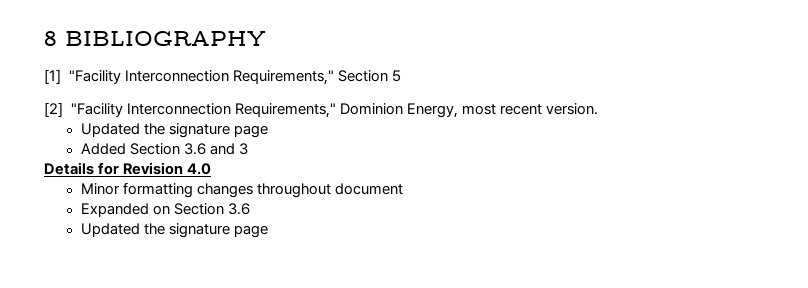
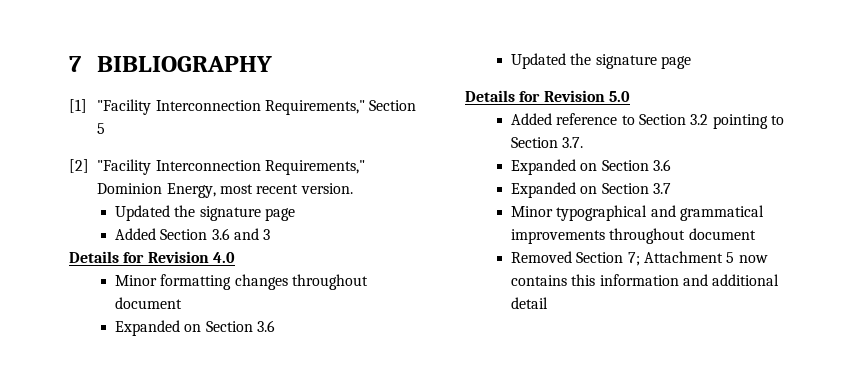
[44,31,57,46] 8 -> [69,56,82,72] 7
(268, 231) none -> [465,90,630,102] [510,113,784,129] [510,137,584,148] [510,159,671,175] [510,182,671,198] [510,205,764,221] [510,228,756,244] [510,251,768,266] [510,274,780,286] [510,297,548,309] // Details for Revision 5.0 // Added reference to Section 3.2 pointing to Section 3.7. // Expanded on Section 3.6 // Expanded on Section 3.7 // Minor typographical and grammatical improvements throughout document // Removed Section 7; Attachment 5 now contains this information and additional detail

